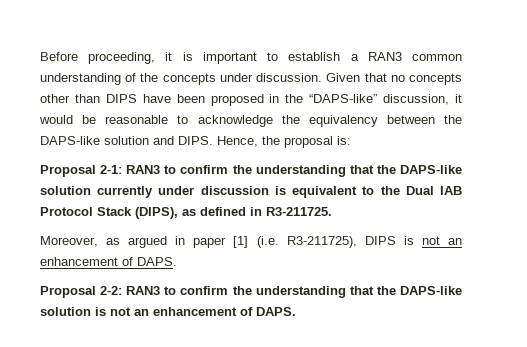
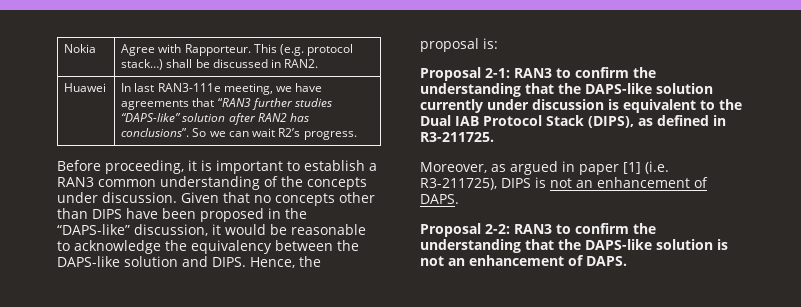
(40, 56) none -> [64,44,97,53] [121,44,354,56] [121,59,319,70] [64,83,107,92] [121,83,323,95] [121,98,333,110] [121,113,310,125] [121,128,357,140] Nokia | Agree with Rapporteur. This (e.g. protocol stack…) shall be discussed in RAN2. // Huawei | In last RAN3-111e meeting, we have agreements that “RAN3 further studies “DAPS-like” solution after RAN2 has conclusions”. So we can wait R2’s progress. //

